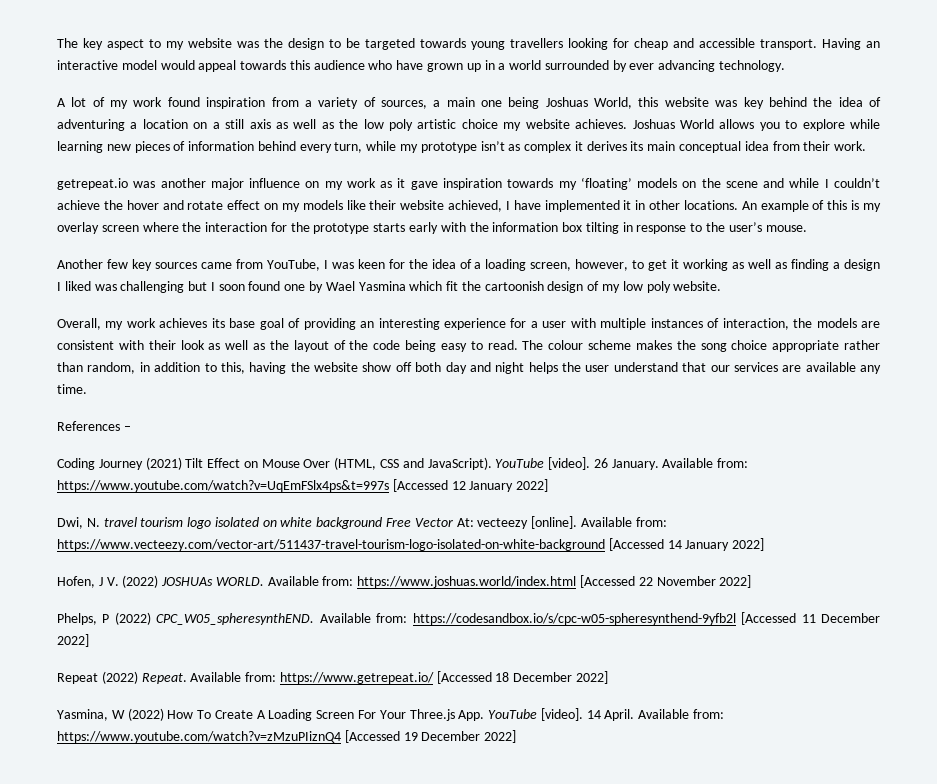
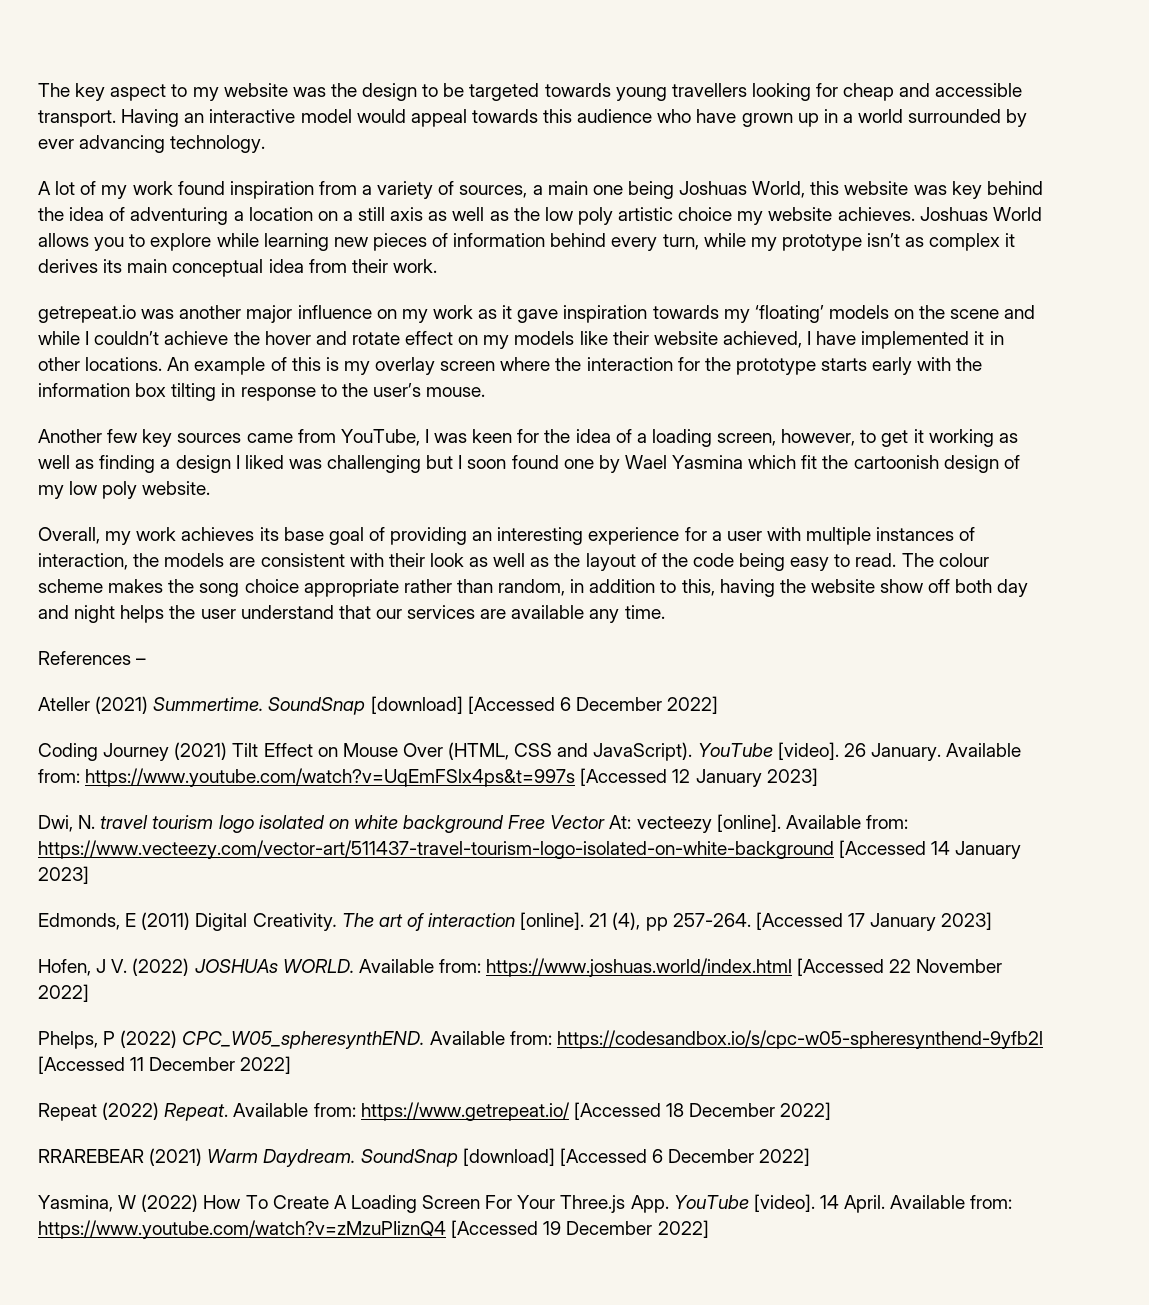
(131, 428) none -> [38,696,719,715] // Ateller (2021) Summertime. SoundSnap [download] [Accessed 6 December 2022]
[516,479,549,492] 2022] -> [766,768,818,786] 2023]
[732,538,765,551] 2022] -> [38,866,89,884] [38,912,993,931] 2023] // Edmonds, E (2011) Digital Creativity. The art of interaction [online]. 21 (4), pp 257-264. [Accessed 17 January 2023]
(609, 677) none -> [38,1148,811,1167] // RRAREBEAR (2021) Warm Daydream. SoundSnap [download] [Accessed 6 December 2022]

